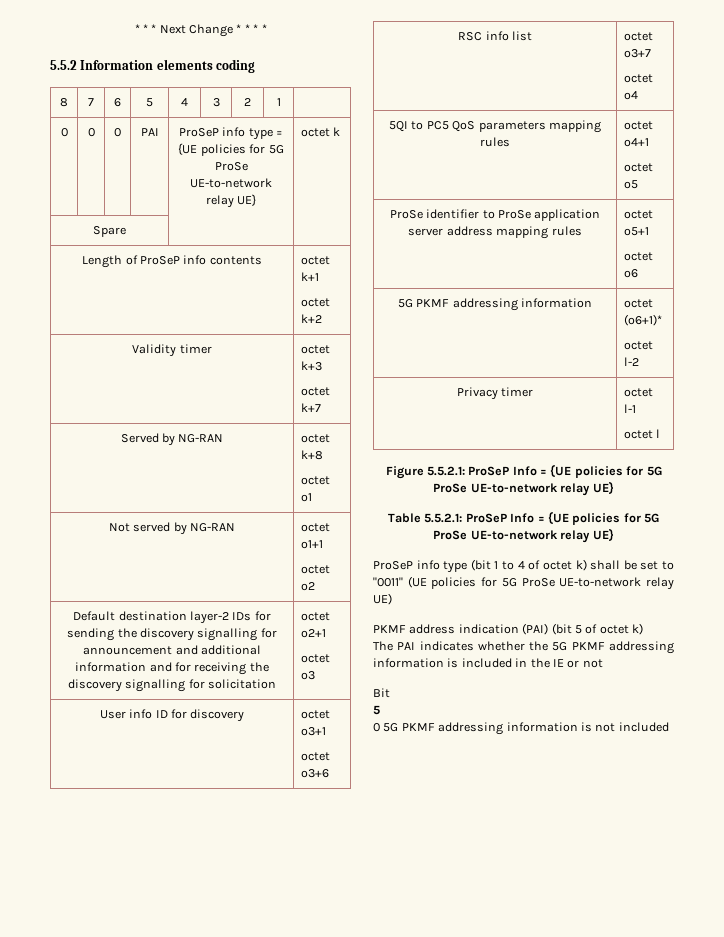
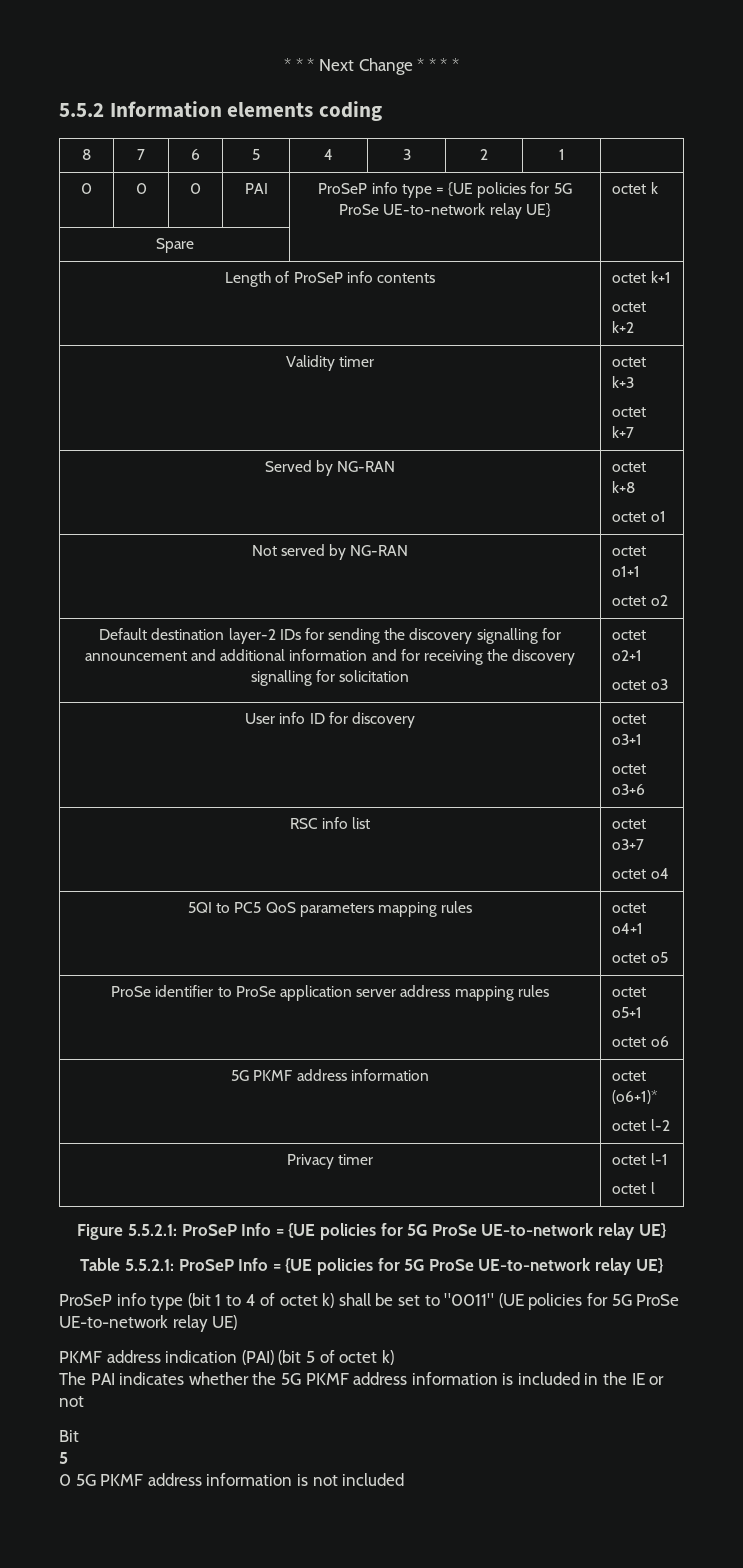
[452,298,518,311] addressing -> [296,1069,347,1081] address
[609,641,674,654] addressing -> [353,1372,408,1385] address
[438,722,504,735] addressing -> [147,1473,202,1486] address

